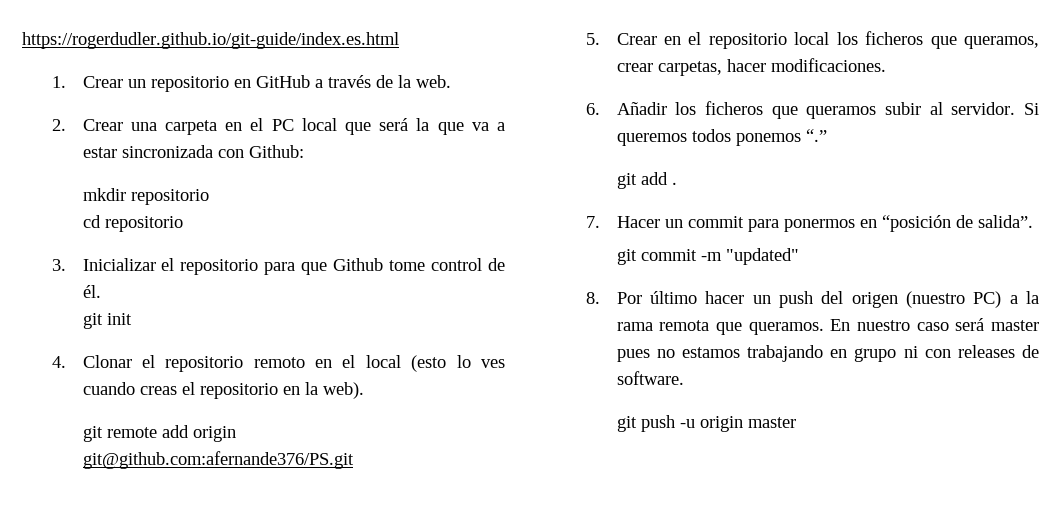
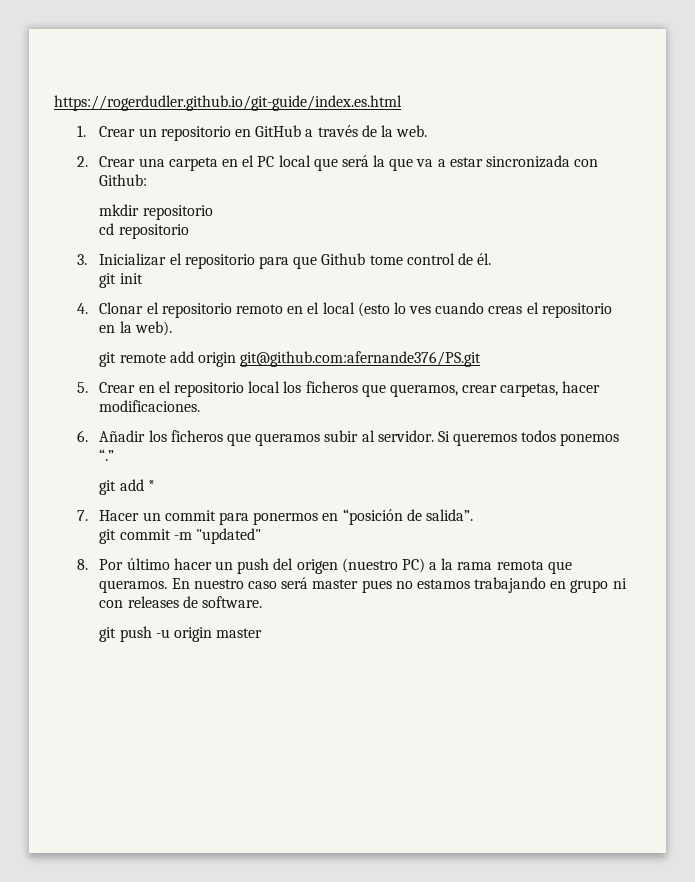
[671,182,677,185] . -> [147,480,155,491] *

